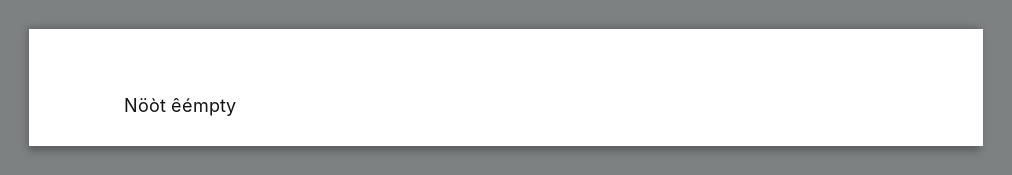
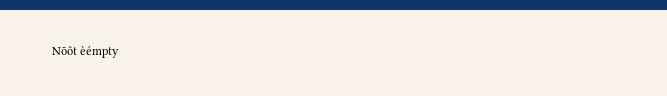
[124,98,236,116] Nöòt êémpty -> [52,46,120,58] Nõôt èémpty

